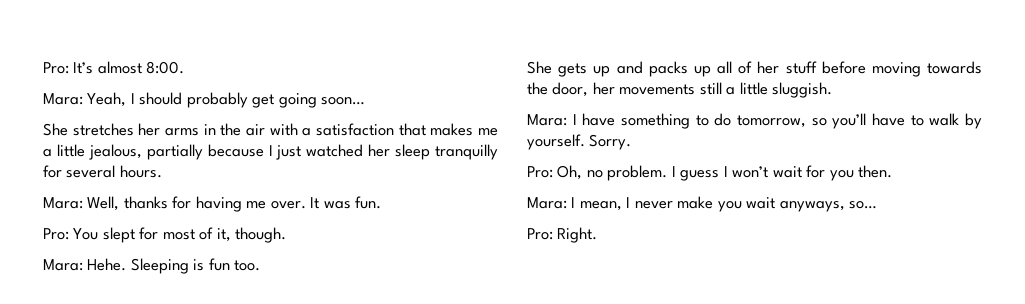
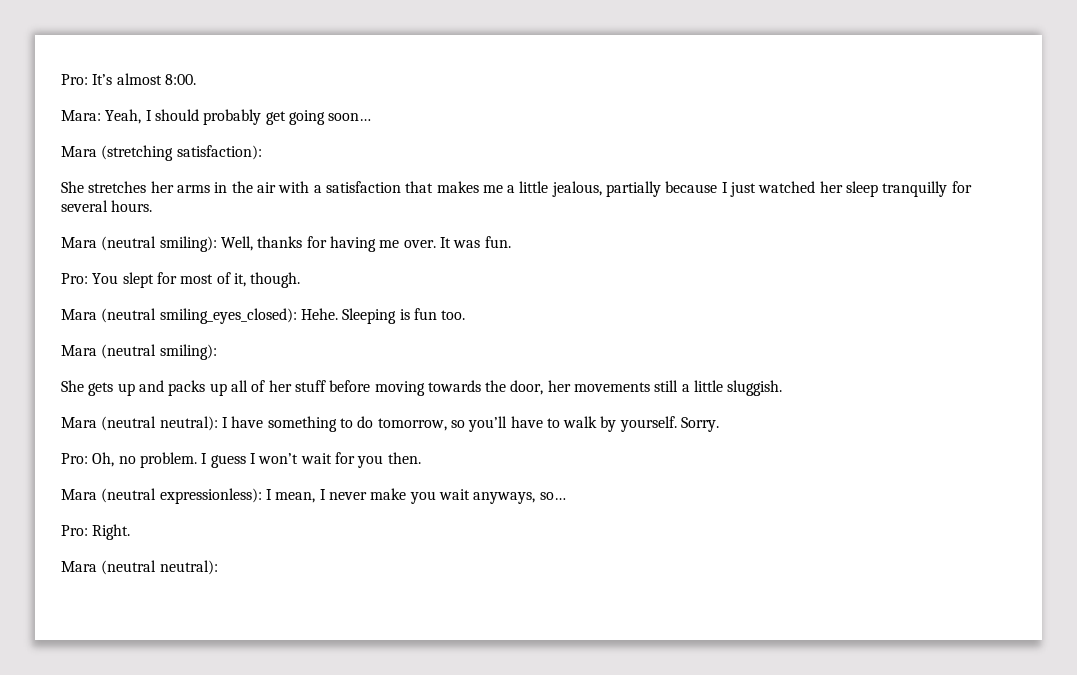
(366, 101) none -> [61,145,262,161] // Mara (stretching satisfaction):
[43,197,83,209] Mara: -> [61,236,217,252] Mara (neutral smiling):
[43,259,83,271] Mara: -> [61,308,297,324] Mara (neutral smiling_eyes_closed):
(261, 265) none -> [61,344,217,360] // Mara (neutral smiling):
[527,114,567,126] Mara: -> [61,416,218,431] Mara (neutral neutral):
[527,197,567,209] Mara: -> [61,488,262,504] Mara (neutral expressionless):
(598, 235) none -> [61,560,218,575] // Mara (neutral neutral):

